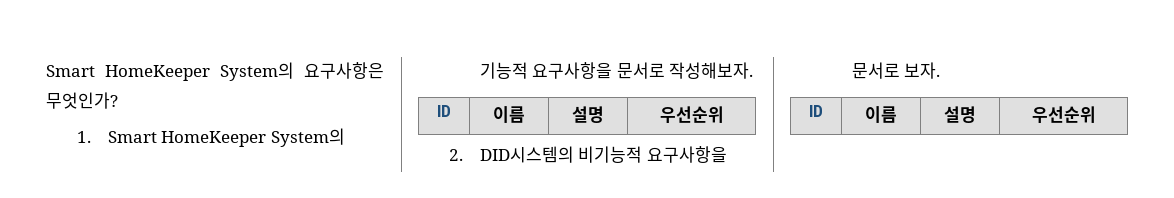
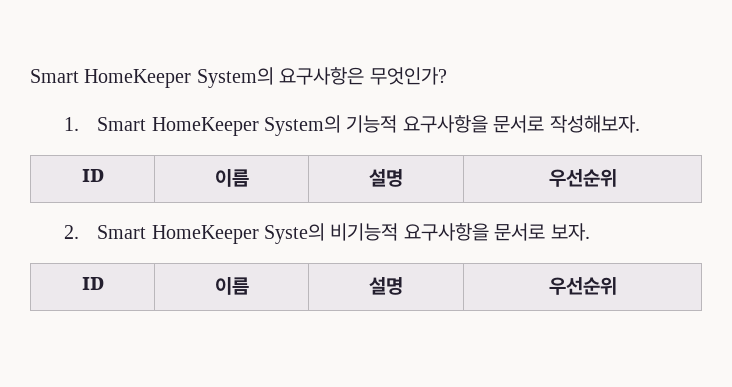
[479,146,574,163] DID시스템의 -> [97,223,325,244] Smart HomeKeeper Syste의

